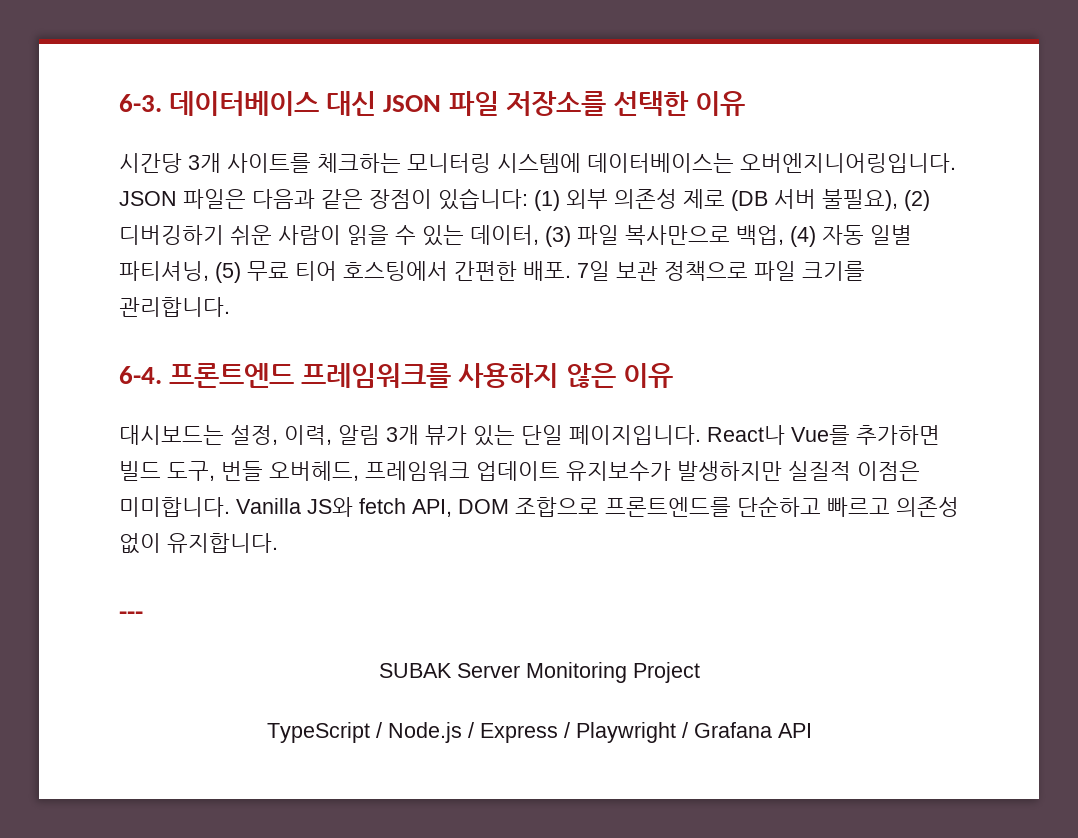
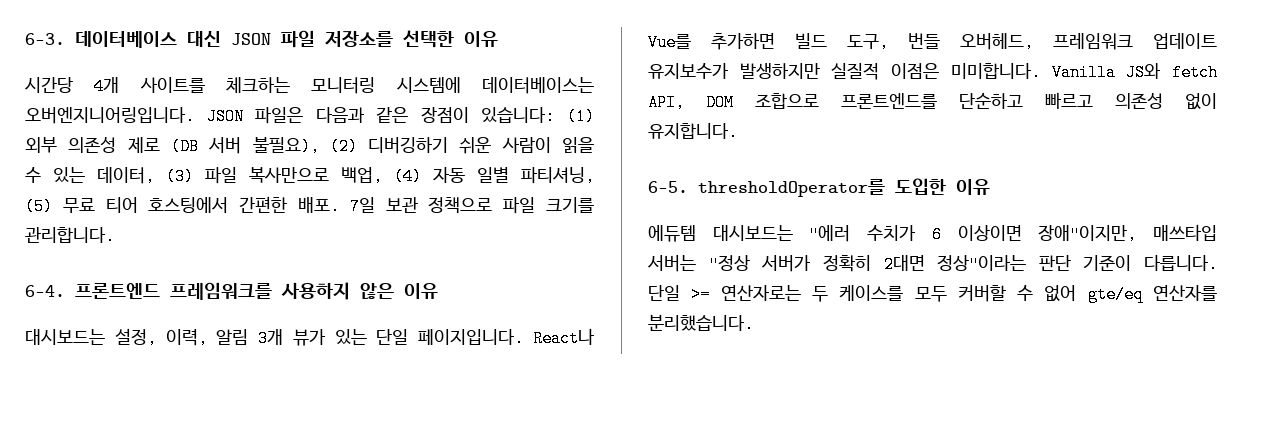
[188,153,221,173] 3개 -> [94,77,120,95] 4개
[119,611,143,620] [378,662,700,683] [266,722,812,743] --- // SUBAK Server Monitoring Project // TypeScript / Node.js / Express / Playwright / Grafana API -> [648,178,990,197] [648,224,1217,243] [647,255,1218,273] [648,284,1217,303] [648,314,754,333] 6-5. thresholdOperator를 도입한 이유 // 에듀템 대시보드는 "에러 수치가 6 이상이면 장애"이지만, 매쓰타입 서버는 "정상 서버가 정확히 2대면 정상"이라는 판단 기준이 다릅니다. 단일 >= 연산자로는 두 케이스를 모두 커버할 수 없어 gte/eq 연산자를 분리했습니다.

